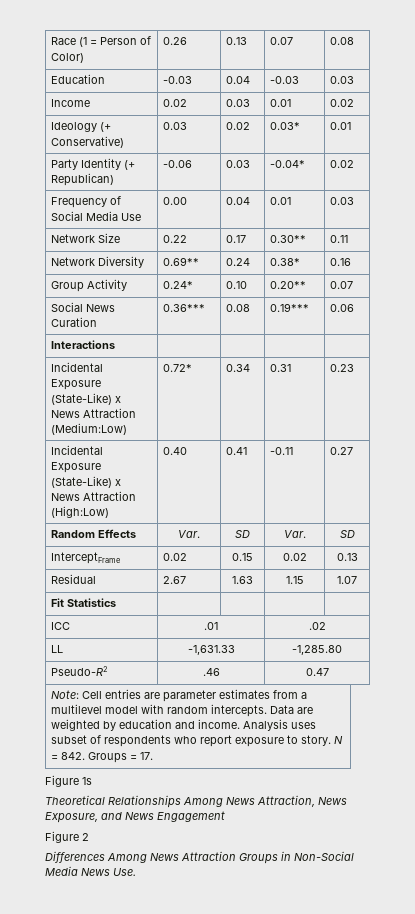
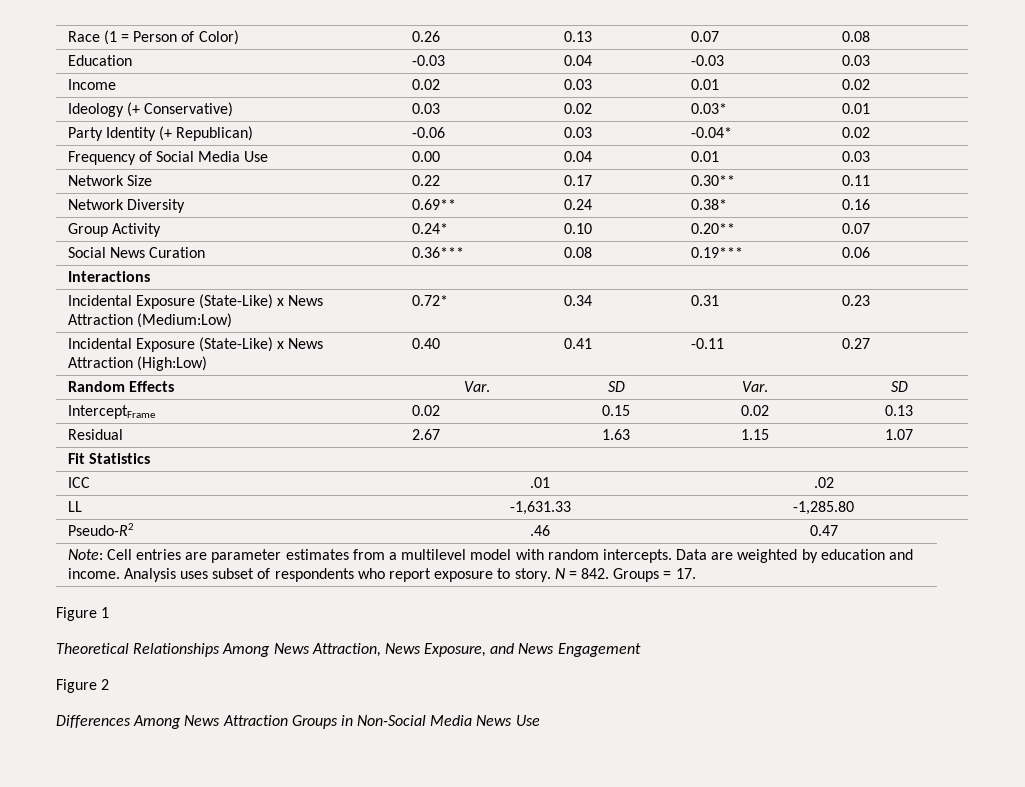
[82,777,92,785] 1s -> [101,607,110,618] 1
[113,868,136,876] Use. -> [515,715,540,726] Use

